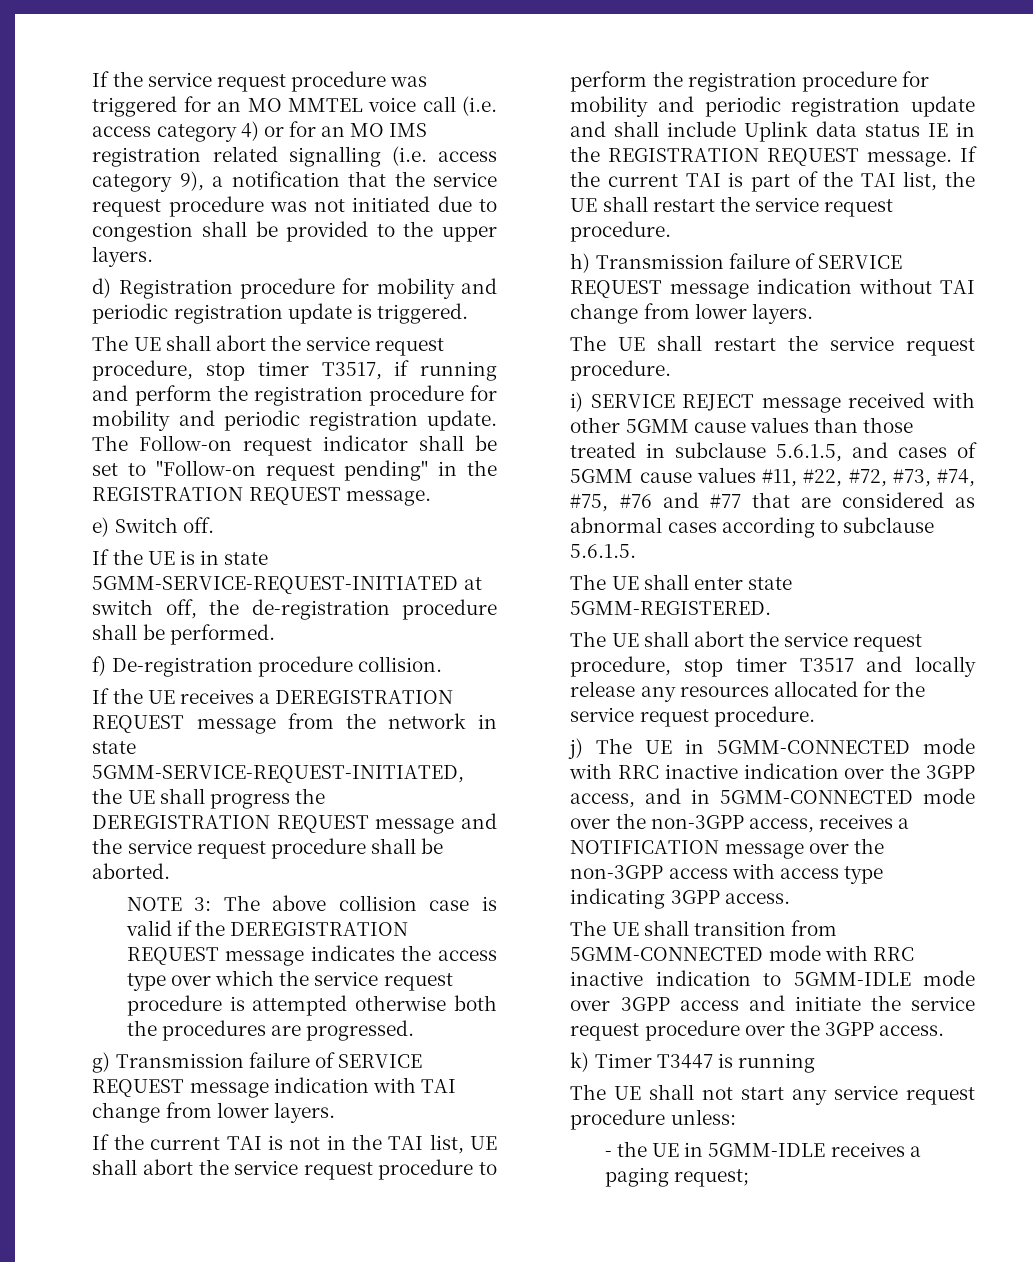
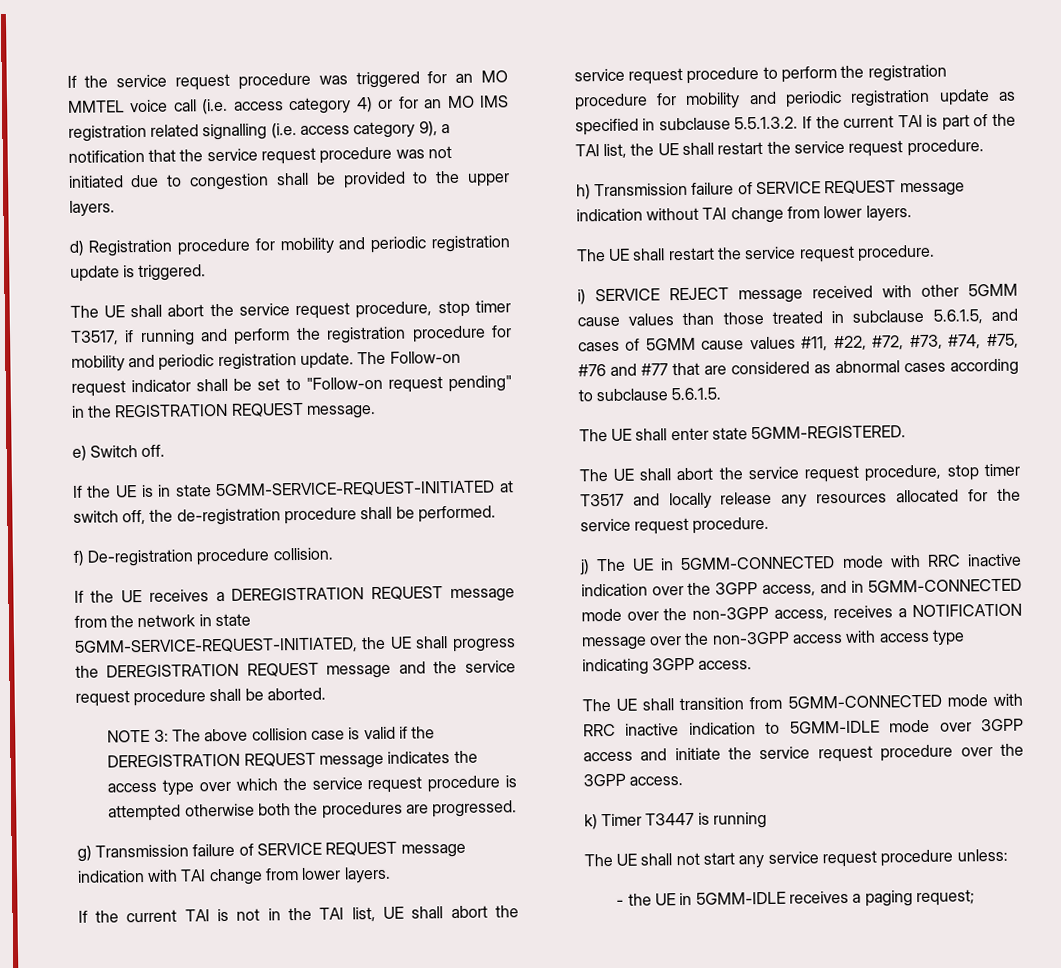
[570,121,975,142] [570,146,953,167] and shall include Uplink data status IE in the REGISTRATION REQUEST message. -> [998,91,1016,101] [574,116,799,136] as specified in subclause 5.5.1.3.2.

